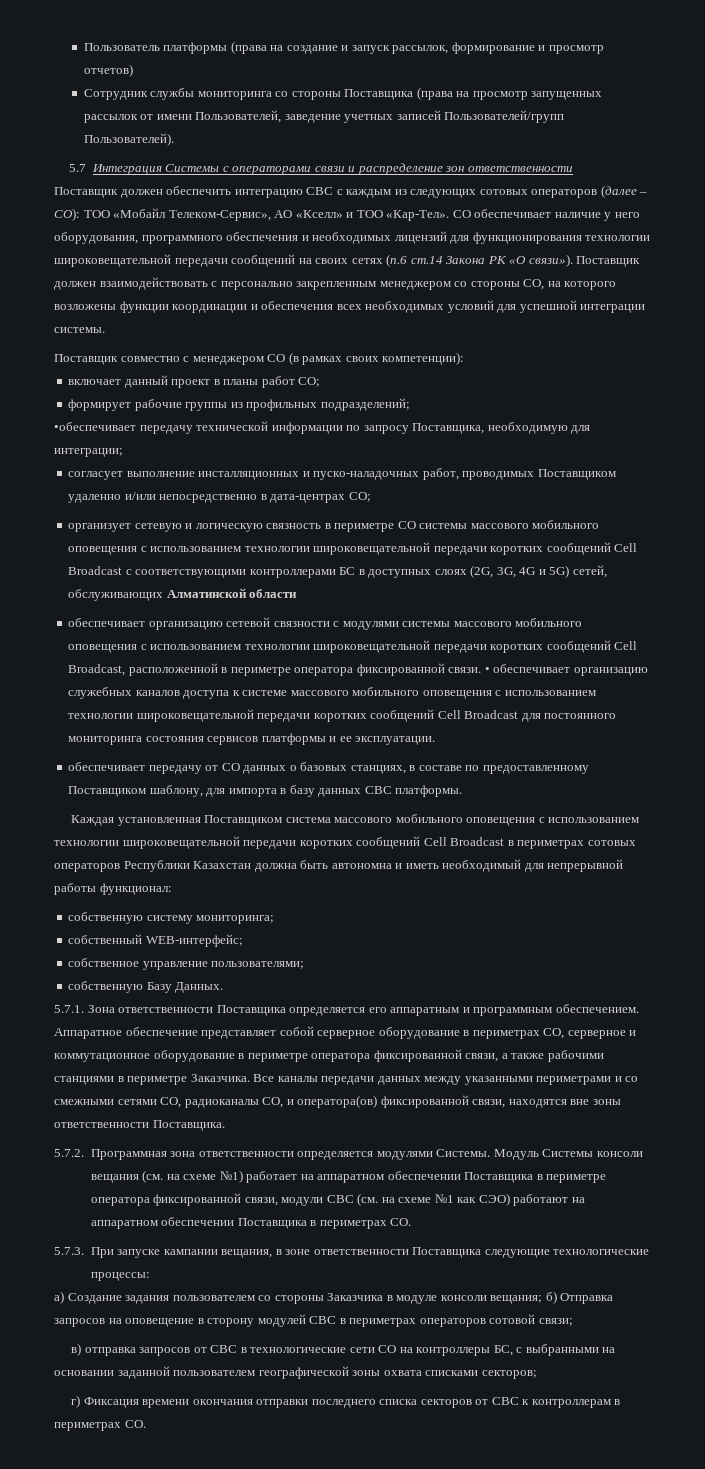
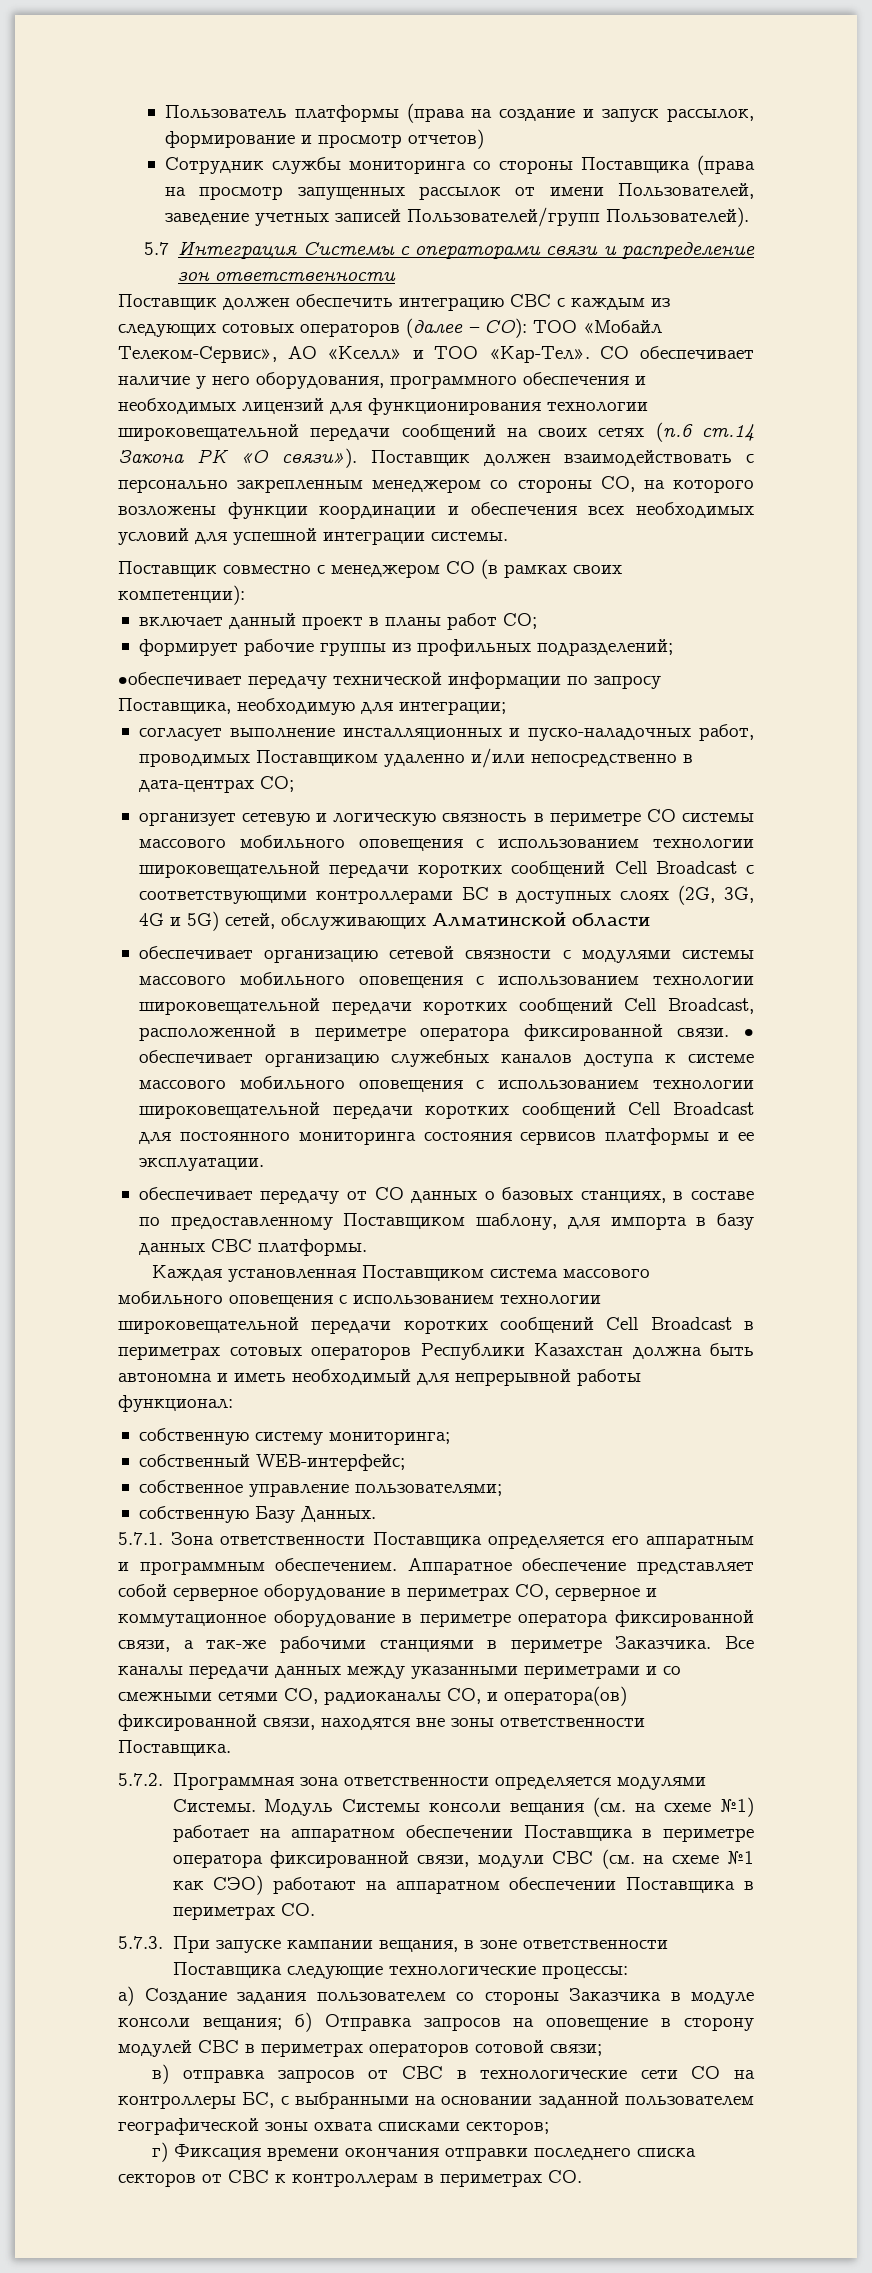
[511,1053,545,1059] также -> [206,1640,267,1649] так-же

